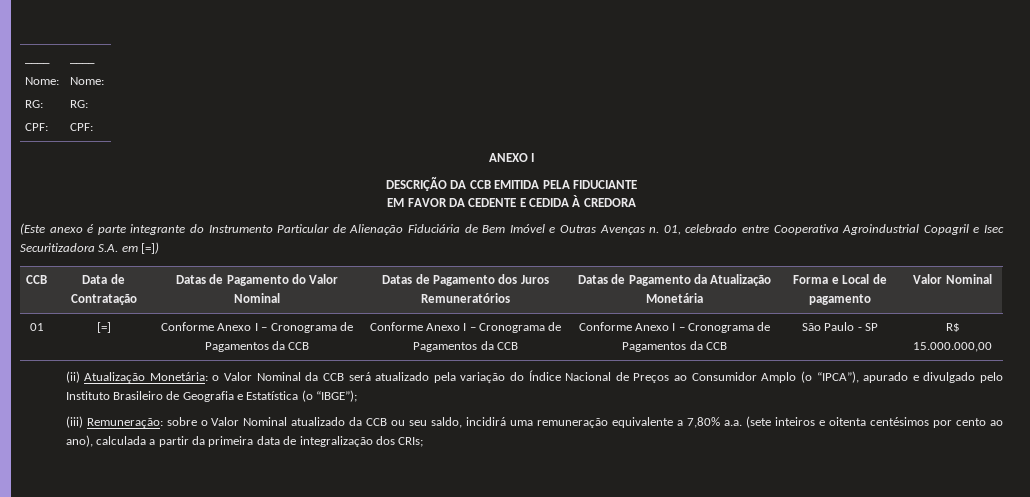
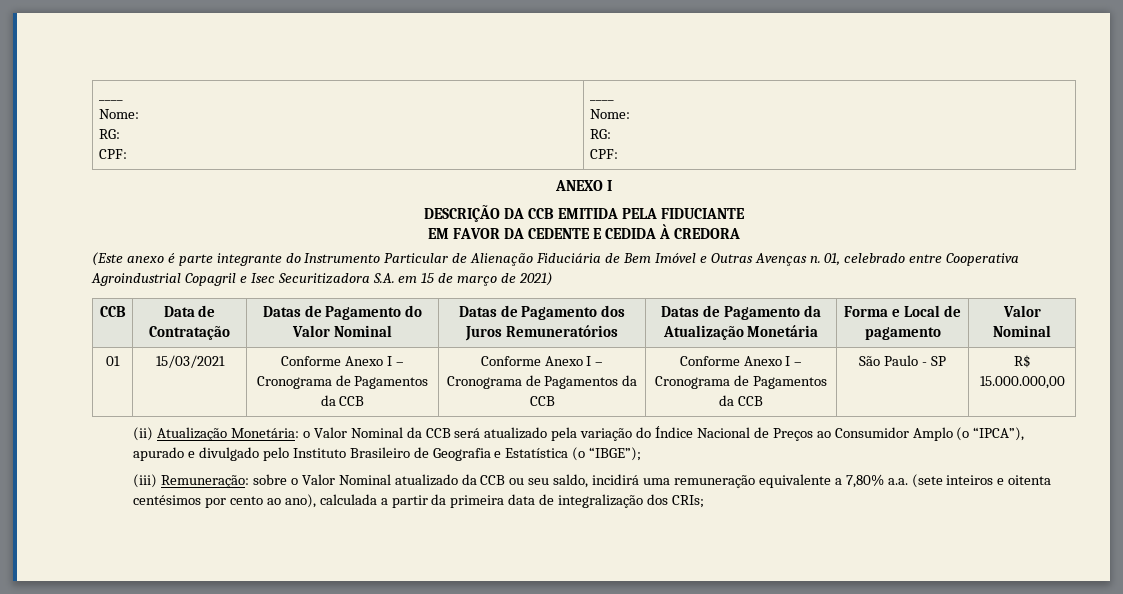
[141,242,160,254] [=]) -> [421,272,554,286] 15 de março de 2021)
[96,322,111,333] [=] -> [155,355,225,368] 15/03/2021

